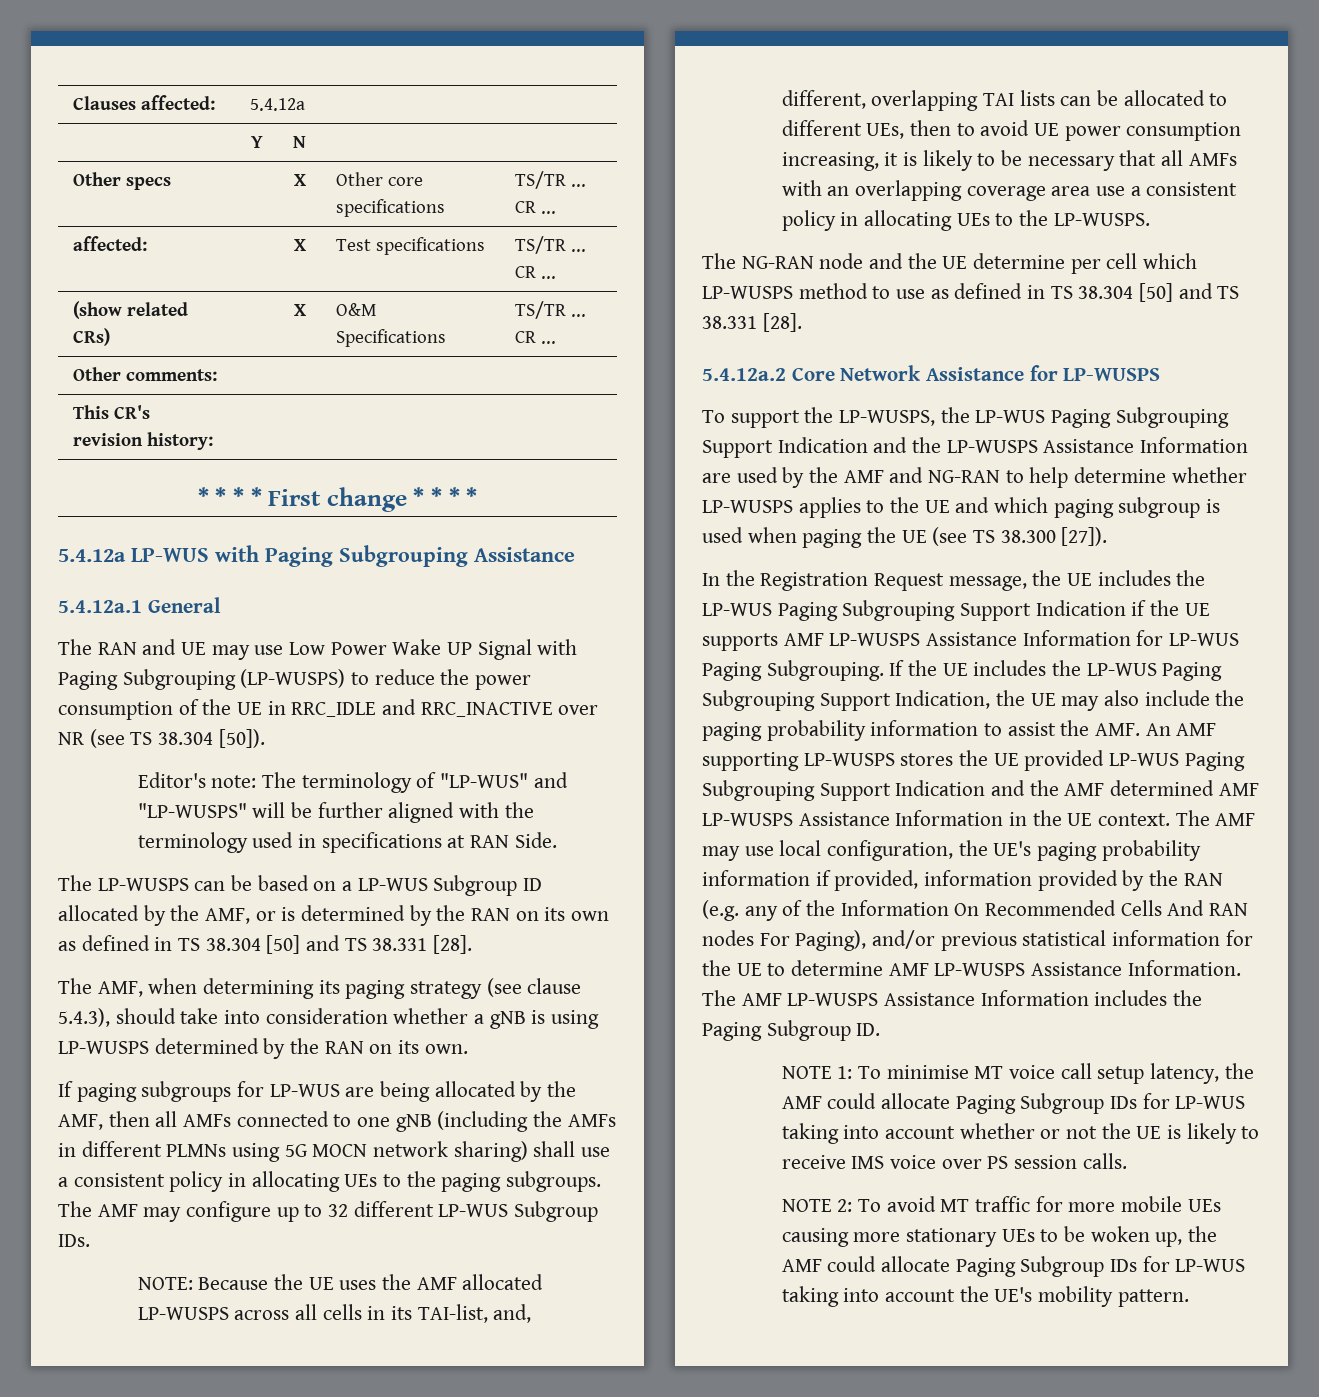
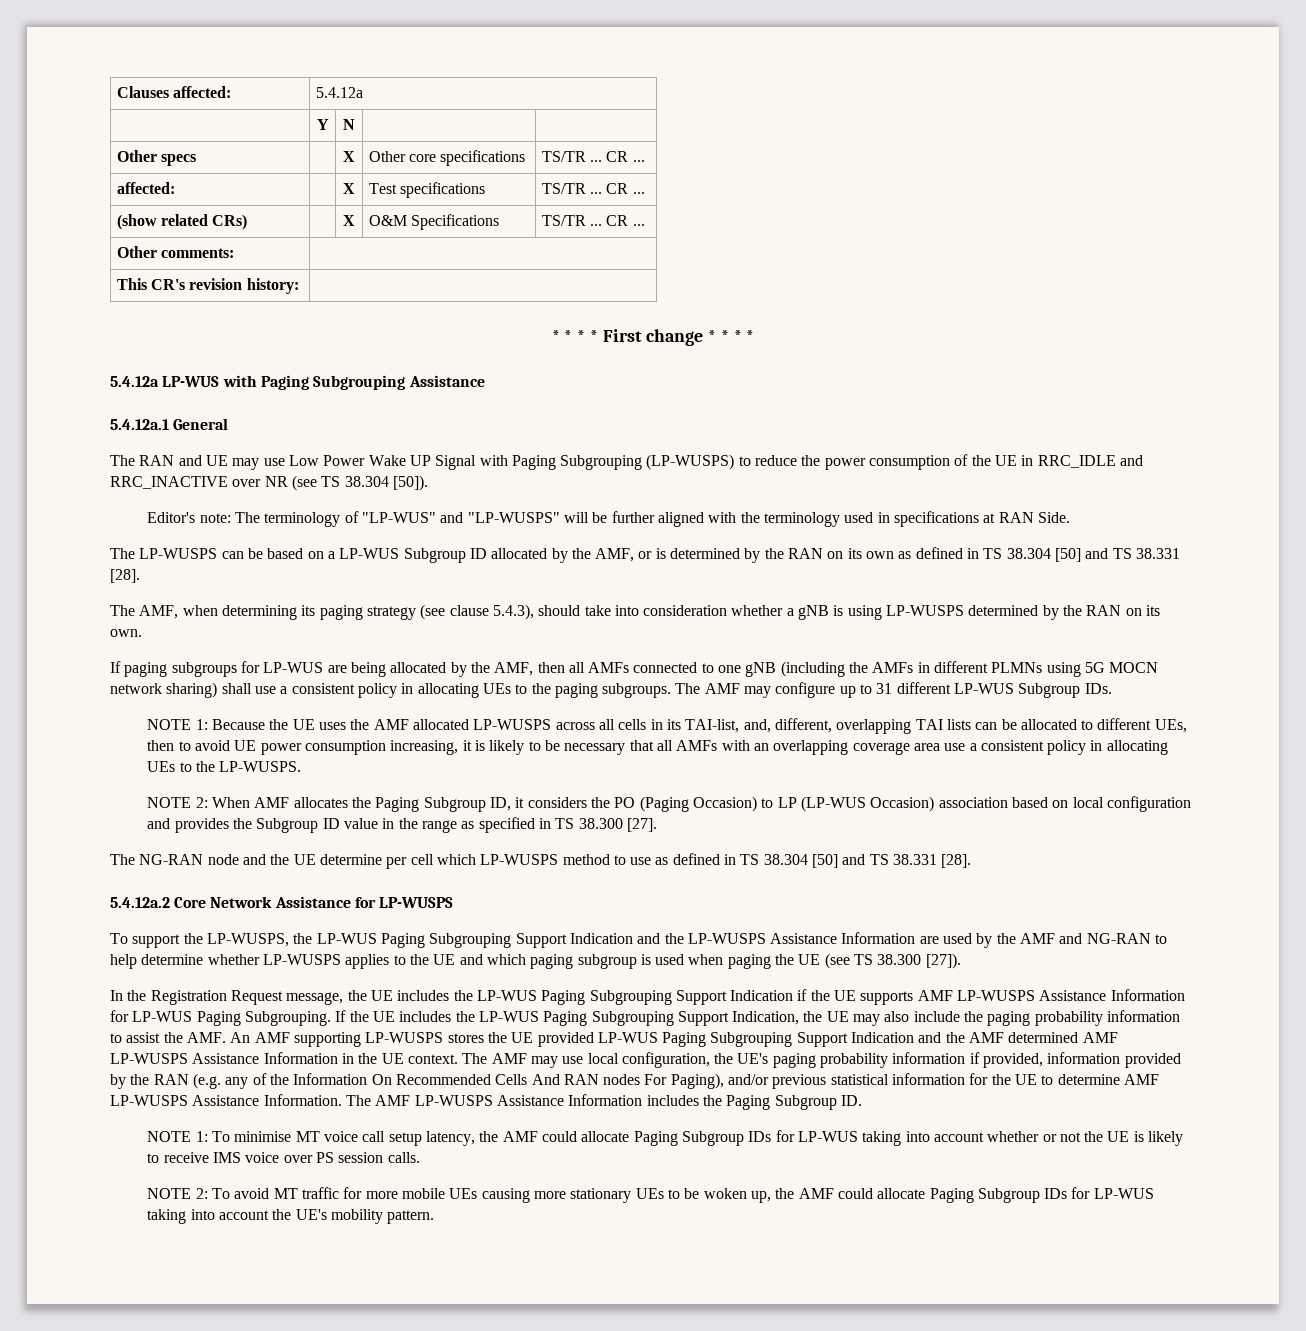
[328,1204,349,1217] 32 -> [876,683,893,694] 31
[137,1277,193,1290] NOTE: -> [147,719,208,730] NOTE 1:
(1150, 219) none -> [147,796,1191,812] [147,817,657,833] // NOTE 2: When AMF allocates the Paging Subgroup ID, it considers the PO (Paging Occasion) to LP (LP-WUS Occasion) association based on local configuration and provides the Subgroup ID value in the range as specified in TS 38.300 [27].

